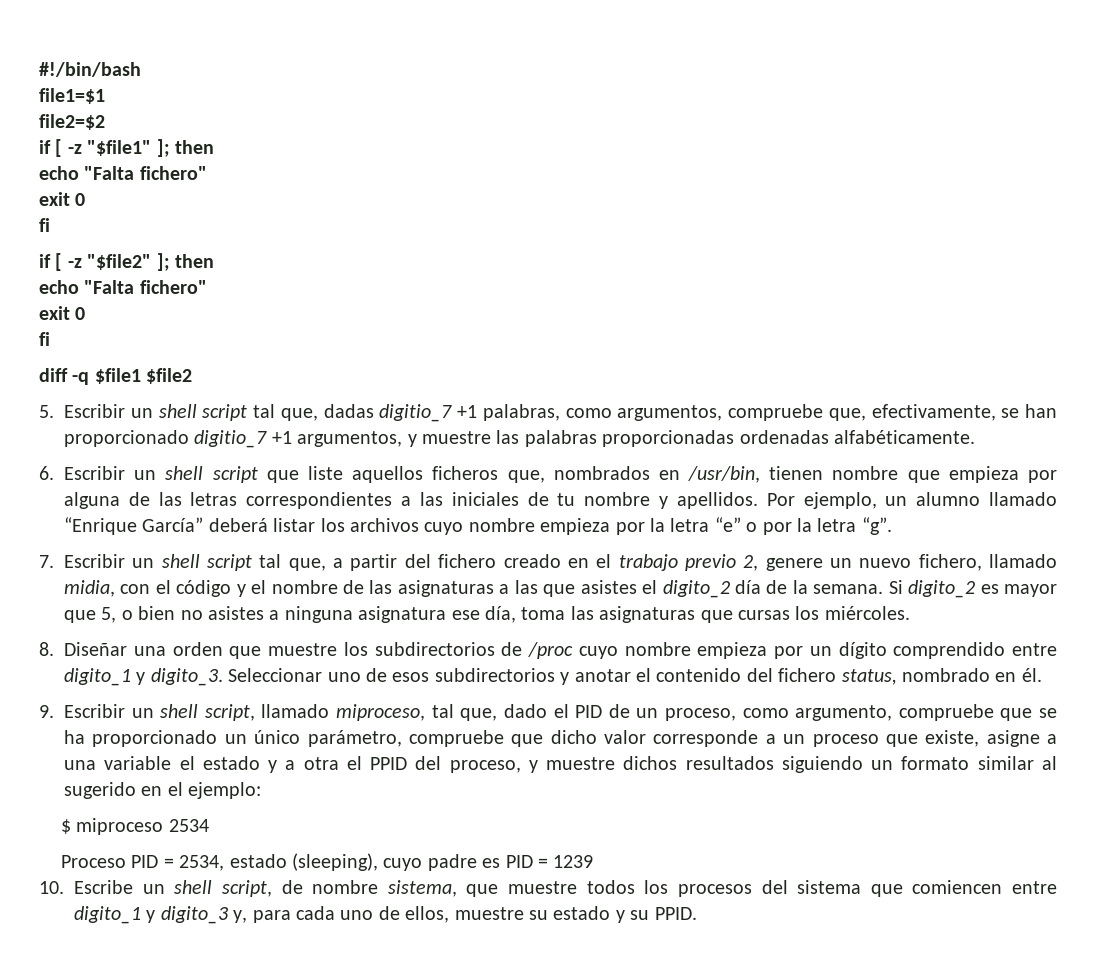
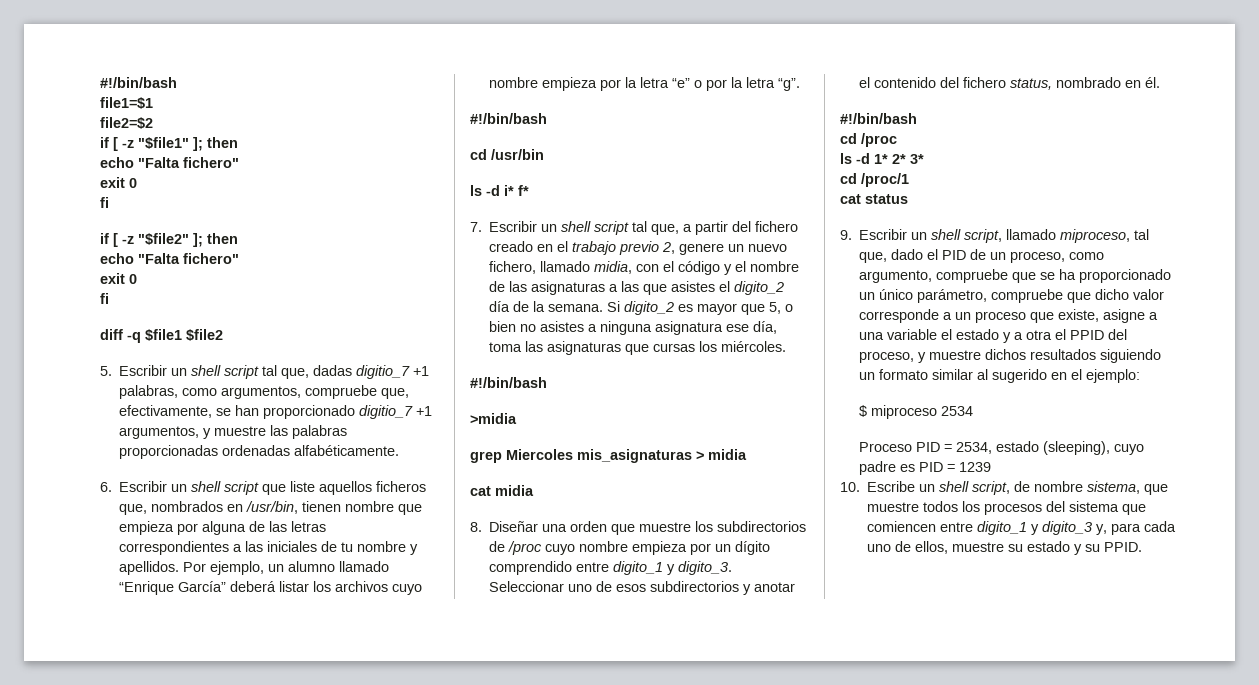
(892, 526) none -> [470,113,547,124] [470,149,544,160] [470,185,529,196] // #!/bin/bash // cd /usr/bin // ls -d i* f*
(910, 613) none -> [470,377,547,388] [470,413,517,424] [470,449,747,463] [470,485,534,496] // #!/bin/bash // >midia // grep Miercoles mis_asignaturas > midia // cat midia
(1042, 675) none -> [840,113,917,124] [840,133,897,147] [840,153,924,164] [840,173,909,187] [840,194,908,204] // #!/bin/bash // cd /proc // ls -d 1* 2* 3* // cd /proc/1 // cat status

